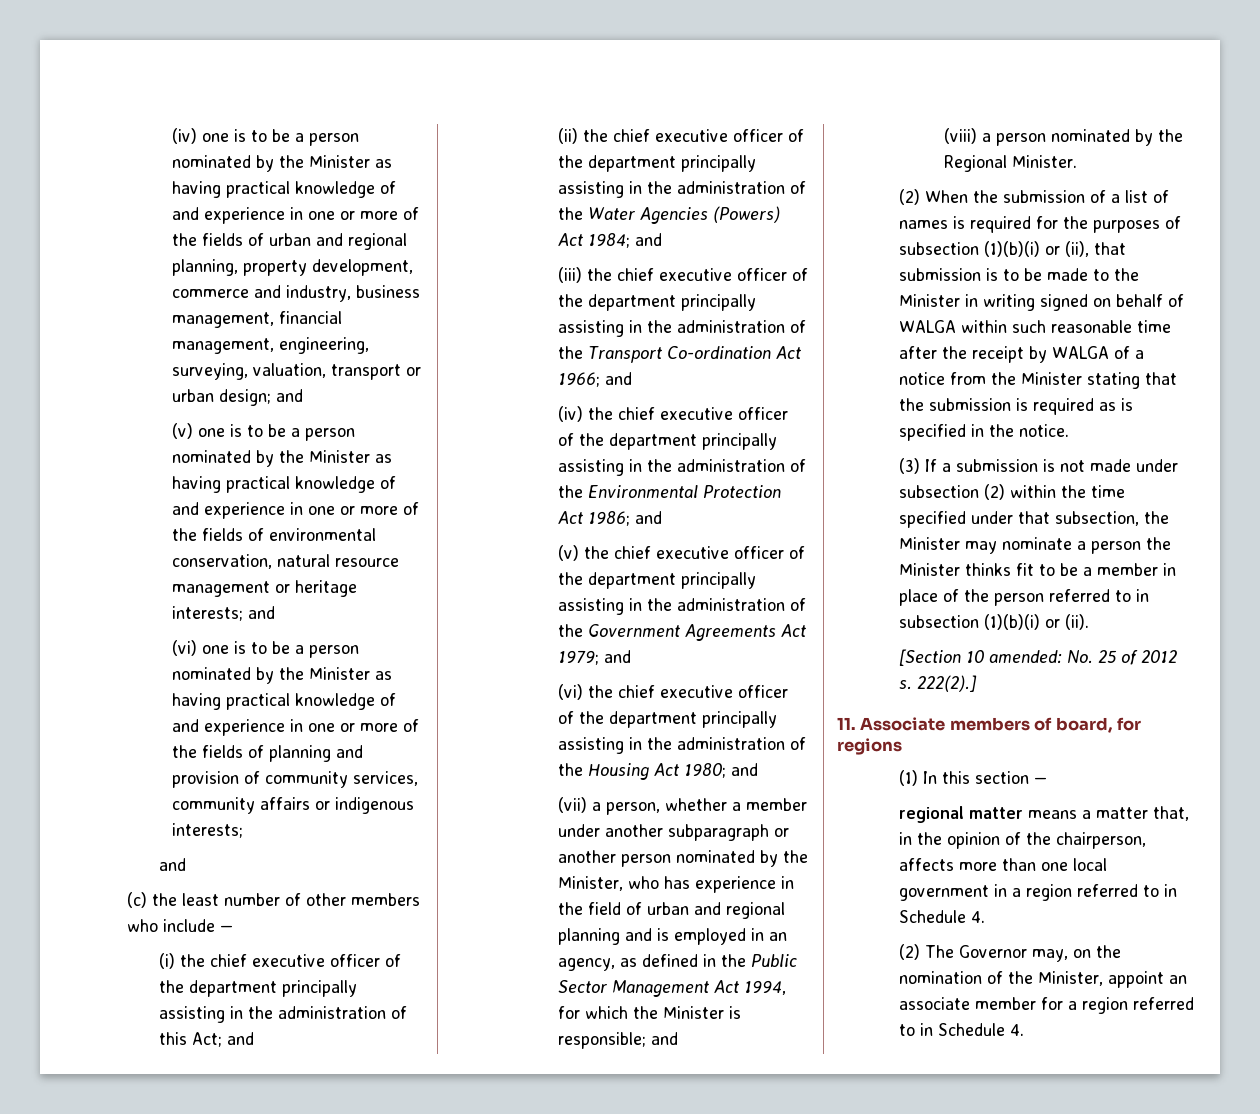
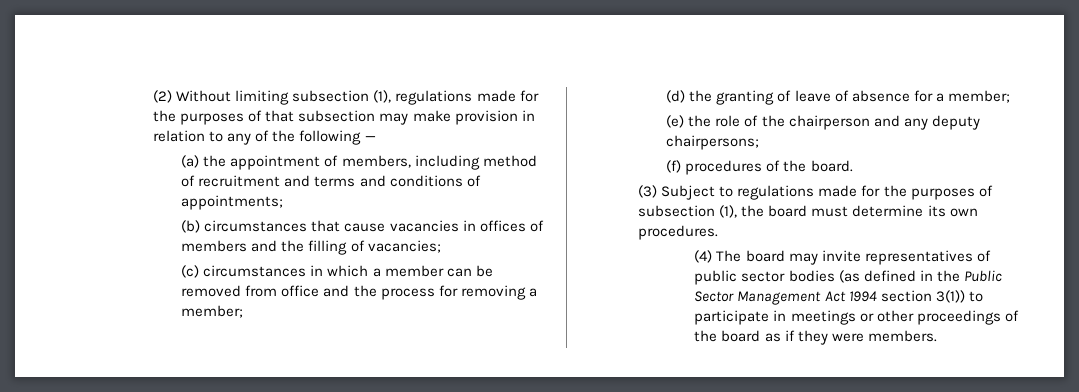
[172,128,360,146] [172,155,393,172] [172,181,397,198] [172,207,420,224] [172,233,408,250] [172,259,414,276] [172,285,421,302] [172,311,343,328] [172,337,370,354] [172,363,422,380] [172,389,304,406] [172,423,356,441] [172,450,393,467] [172,476,397,493] [172,502,420,519] [172,528,377,541] [172,554,400,569] [172,580,358,597] [172,606,276,621] [172,640,360,658] [172,667,393,684] [172,693,397,710] [172,719,420,736] [172,745,364,762] [172,771,419,788] [172,797,415,814] [172,823,244,838] [158,858,186,871] [127,892,421,908] [127,919,234,932] [158,953,401,969] [158,980,357,997] [158,1006,407,1023] [158,1032,254,1047] [558,128,805,144] [558,155,757,172] [558,181,807,198] [558,206,781,224] [558,233,663,248] [558,267,809,283] [558,294,757,311] [558,320,807,337] [558,346,802,363] [558,372,633,387] [558,406,789,422] [558,433,778,450] [558,459,807,476] [558,485,782,498] [558,511,663,526] [558,545,806,561] [558,572,757,589] [558,598,807,615] [558,624,807,641] [558,650,632,665] [558,684,789,700] [558,711,778,728] [558,737,807,754] [558,763,759,780] [558,797,808,815] [558,824,790,841] [558,850,809,867] [558,876,795,893] [558,902,786,919] [558,928,788,945] [558,958,638,971] (iv) one is to be a person nominated by the Minister as having practical knowledge of and experience in one or more of the fields of urban and regional planning, property development, commerce and industry, business management, financial management, engineering, surveying, valuation, transport or urban design; and // (v) one is to be a person nominated by the Minister as having practical knowledge of and experience in one or more of the fields of environmental conservation, natural resource management or heritage interests; and // (vi) one is to be a person nominated by the Minister as having practical knowledge of and experience in one or more of the fields of planning and provision of community services, community affairs or indigenous interests; // and // (c) the least number of other members who include — // (i) the chief executive officer of the department principally assisting in the administration of this Act; and // (ii) the chief executive officer of the department principally assisting in the administration of the Water Agencies (Powers) Act 1984; and // (iii) the chief executive officer of the department principally assisting in the administration of the Transport Co-ordination Act 1966; and // (iv) the chief executive officer of the department principally assisting in the administration of the Environmental Protection Act 1986; and // (v) the chief executive officer of the department principally assisting in the administration of the Government Agreements Act 1979; and // (vi) the chief executive officer of the department principally assisting in the administration of the Housing Act 1980; and // (vii) a person, whether a member under another subparagraph or another person nominated by the Minister, who has experience in the field of urban and regional planning and is employed in an agency, as -> [153,90,539,105] [153,110,535,125] [153,130,376,145] [181,155,537,170] [181,175,481,187] [181,195,284,210] [181,220,544,233] [181,240,441,255] [181,265,493,278] [181,285,537,300] [181,305,244,318] [666,90,1010,105] [666,115,980,130] [666,135,760,150] [666,160,853,175] [638,185,993,200] [638,205,978,218] [638,225,719,240] [694,250,991,265] [694,270,860,285] (2) Without limiting subsection (1), regulations made for the purposes of that subsection may make provision in relation to any of the following — // (a) the appointment of members, including method of recruitment and terms and conditions of appointments; // (b) circumstances that cause vacancies in offices of members and the filling of vacancies; // (c) circumstances in which a member can be removed from office and the process for removing a member; // (d) the granting of leave of absence for a member; // (e) the role of the chairperson and any deputy chairpersons; // (f) procedures of the board. // (3) Subject to regulations made for the purposes of subsection (1), the board must determine its own procedures. // (4) The board may invite representatives of public sector bodies (as
[744,980,787,995] [558,1006,742,1019] [558,1032,679,1049] [944,128,1184,146] [944,155,1078,172] [899,189,1170,205] [899,216,1182,233] [899,241,1127,257] [899,268,1140,281] [899,294,1185,311] [899,320,1172,333] [899,346,1145,363] [899,372,1178,389] [899,398,1134,415] [899,424,1070,441] [899,458,1179,474] [899,484,1126,500] [899,511,1170,528] [899,537,1172,554] [899,563,1177,576] [899,589,1150,606] [899,614,1090,630] [899,649,1178,666] [899,675,978,692] [837,717,1142,733] [837,738,902,755] [899,770,1048,786] [899,806,1190,823] [899,832,1147,849] [899,858,1108,871] [899,884,1178,901] [899,910,986,923] [899,944,1122,962] [899,971,1188,988] [899,997,1195,1014] [899,1023,1025,1036] 1994, for which the Minister is responsible; and // (viii) a person nominated by the Regional Minister. // (2) When the submission of a list of names is required for the purposes of subsection (1)(b)(i) or (ii), that submission is to be made to the Minister in writing signed on behalf of WALGA within such reasonable time after the receipt by WALGA of a notice from the Minister stating that the submission is required as is specified in the notice. // (3) If a submission is not made under subsection (2) within the time specified under that subsection, the Minister may nominate a person the Minister thinks fit to be a member in place of the person referred to in subsection (1)(b)(i) or (ii). // [Section 10 amended: No. 25 of 2012 s. 222(2).] // 11. Associate members of board, for regions // (1) In this section — // regional matter means a matter that, in the opinion of the chairperson, affects more than one local government in a region referred to in Schedule 4. // (2) The Governor may, on the nomination of the Minister, appoint an associate member for a region referred to in Schedule 4. -> [848,290,983,303] [694,310,1019,325] [694,330,937,345] 1994 section 3(1)) to participate in meetings or other proceedings of the board as if they were members.

